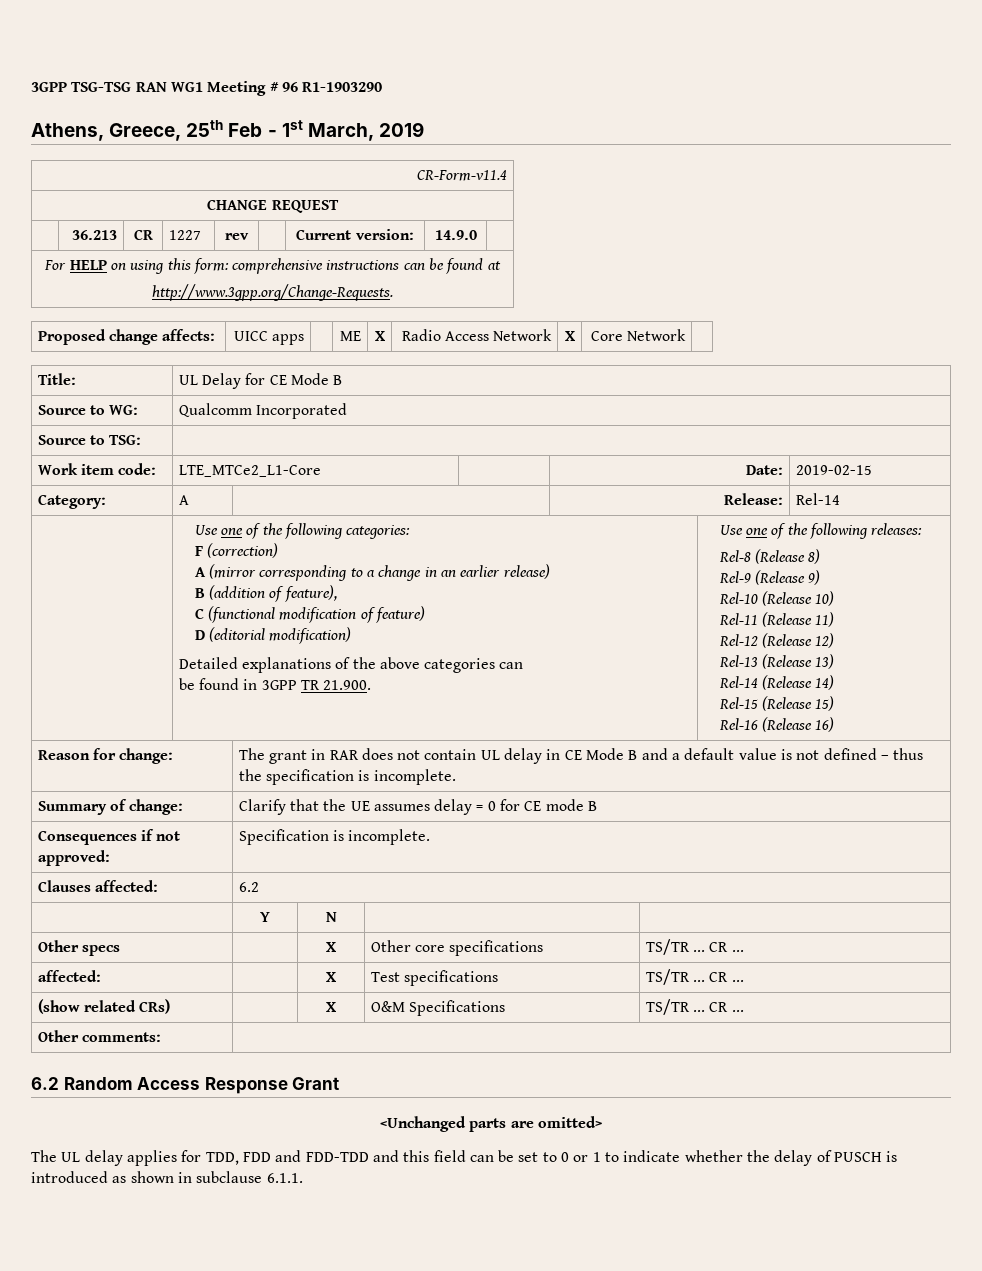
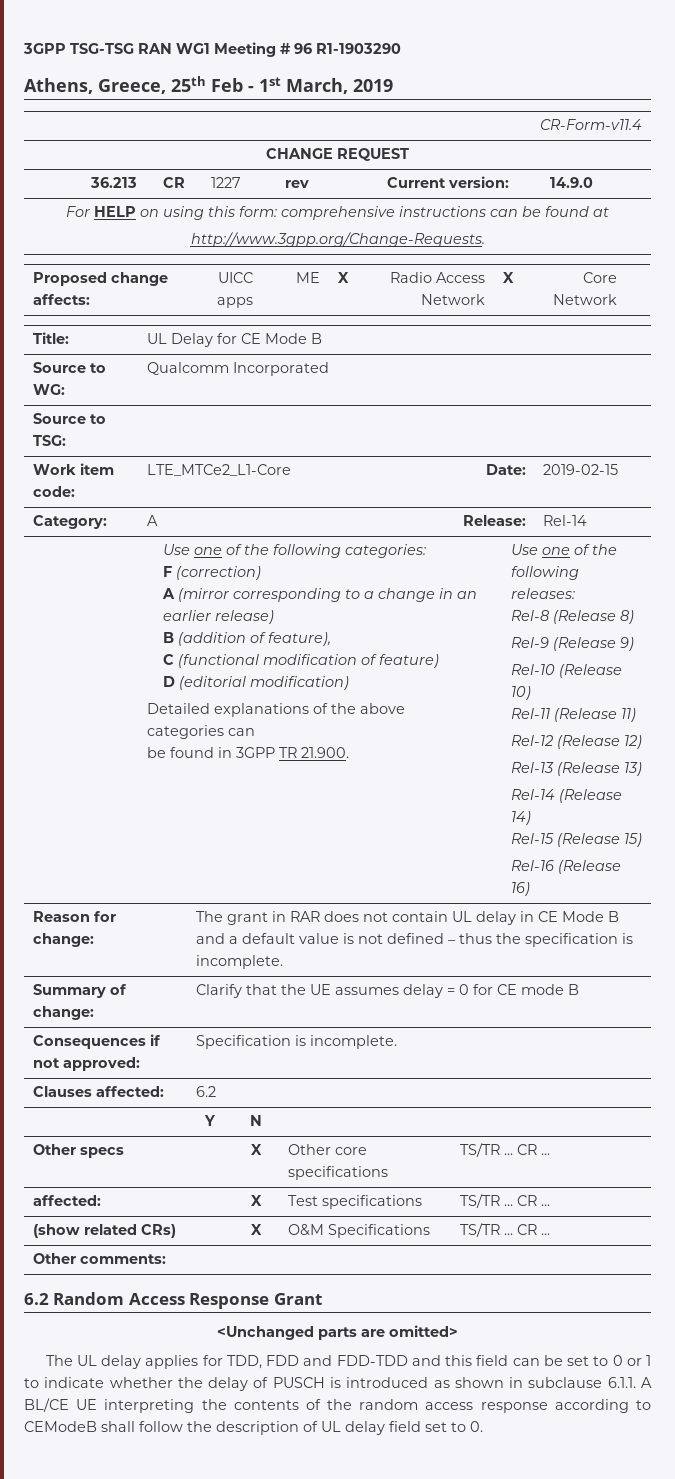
(303, 1178) none -> [641,1377,652,1388] [24,1398,651,1413] [24,1421,483,1435] A BL/CE UE interpreting the contents of the random access response according to CEModeB shall follow the description of UL delay field set to 0.

